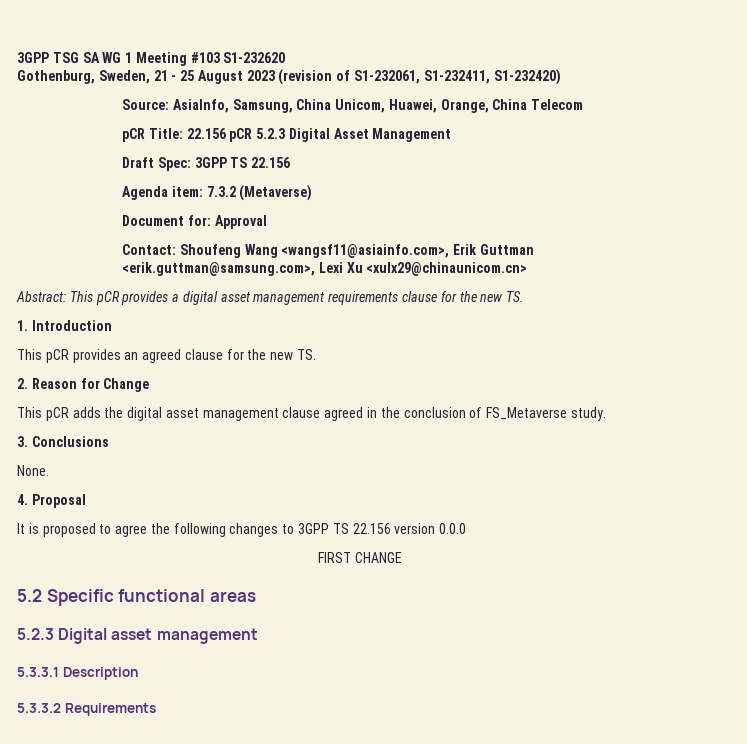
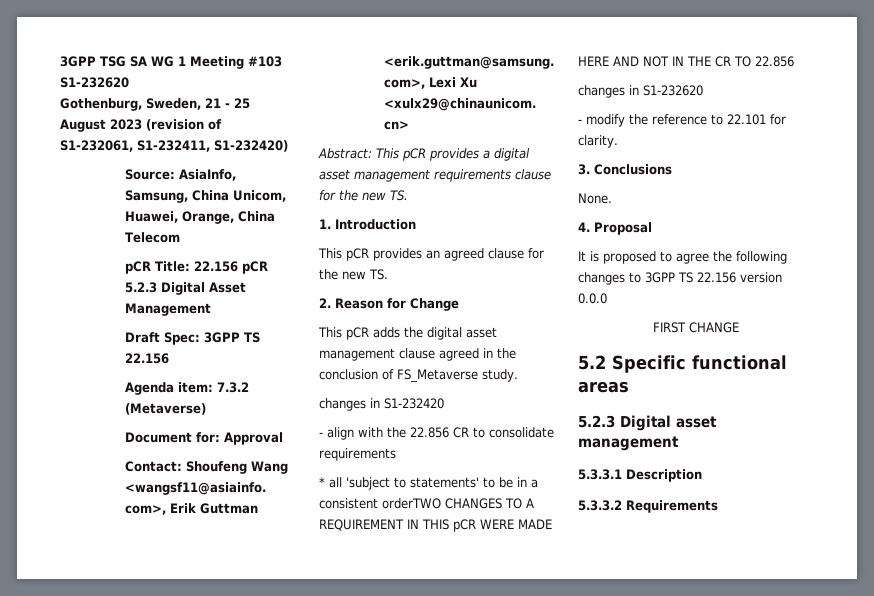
(606, 414) none -> [319,398,444,411] [319,427,554,440] [319,448,396,461] [319,477,538,490] [319,498,534,509] [319,519,552,532] [578,56,794,67] [578,85,703,98] [578,114,786,127] [578,135,618,148] // changes in S1-232420 // - align with the 22.856 CR to consolidate requirements // * all 'subject to statements' to be in a consistent orderTWO CHANGES TO A REQUIREMENT IN THIS pCR WERE MADE HERE AND NOT IN THE CR TO 22.856 // changes in S1-232620 // - modify the reference to 22.101 for clarity.

